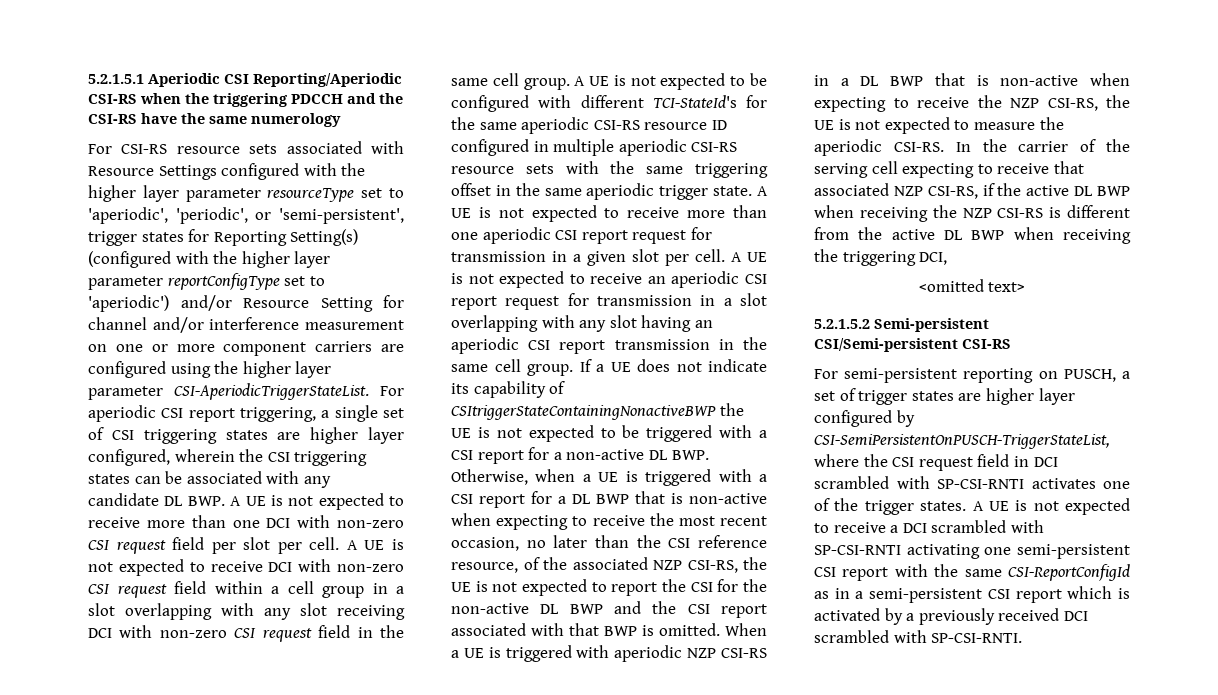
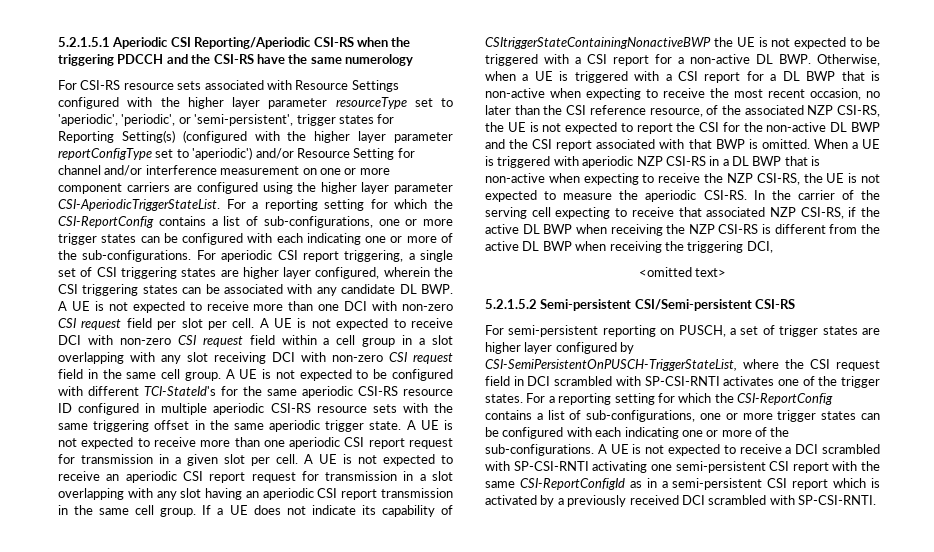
(404, 391) none -> [252,199,453,211] [58,216,453,228] [58,233,453,245] [58,250,216,262] a reporting setting for which the CSI-ReportConfig contains a list of sub-configurations, one or more trigger states can be configured with each indicating one or more of the sub-configurations. For
(967, 506) none -> [526,393,833,405] [485,410,880,422] [485,427,790,439] [485,444,594,456] For a reporting setting for which the CSI-ReportConfig contains a list of sub-configurations, one or more trigger states can be configured with each indicating one or more of the sub-configurations.

